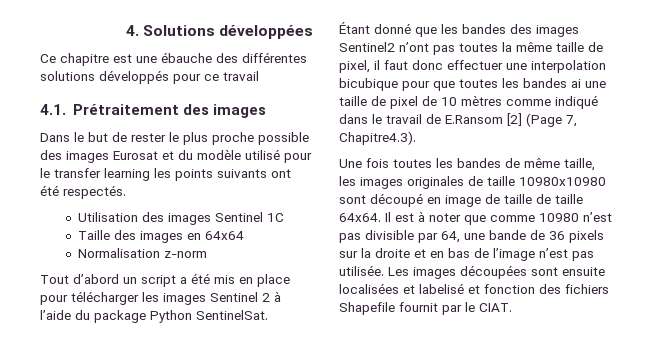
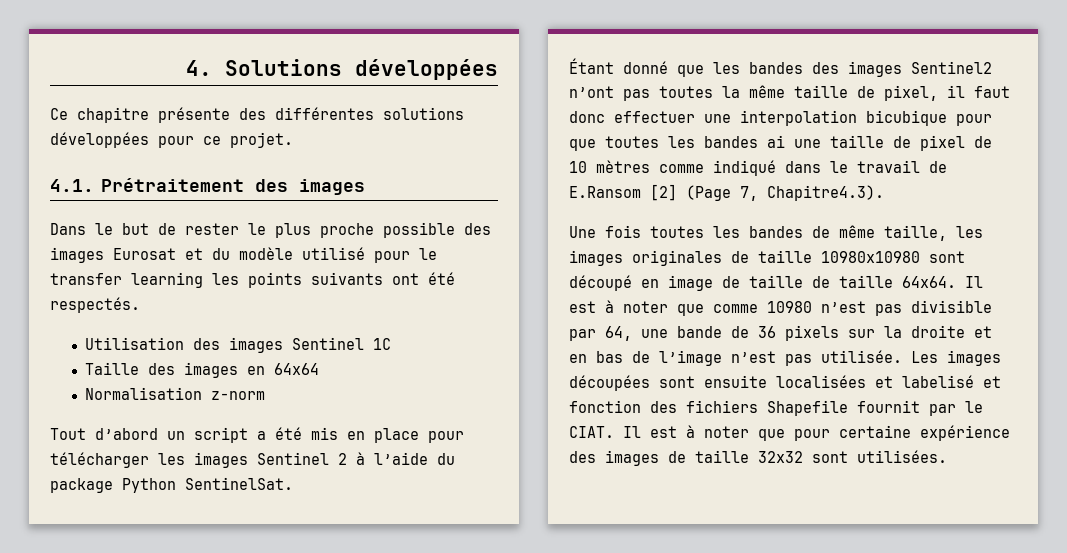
[113,52,212,63] est une ébauche -> [158,107,230,123] présente
[99,70,169,84] développés -> [50,132,149,148] développées
[223,71,259,81] travail -> [230,132,293,148] projet.
(512, 307) none -> [623,425,1010,441] [569,450,947,466] Il est à noter que pour certaine expérience des images de taille 32x32 sont utilisées.

